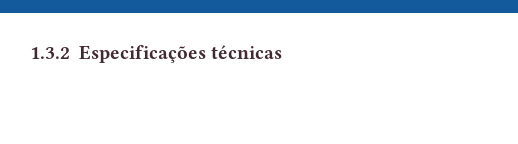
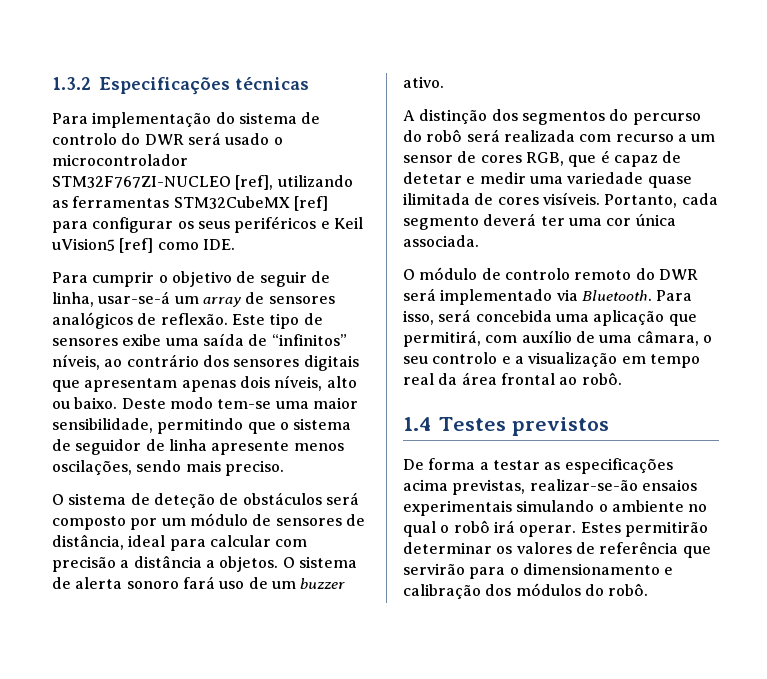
(282, 52) none -> [52,112,321,128] [52,132,283,145] [52,154,188,166] [52,175,353,190] [52,196,328,211] [52,216,363,233] [52,238,235,253] [52,271,330,287] [52,291,335,307] [52,312,323,329] [52,333,347,346] [52,354,359,371] [52,375,357,392] [52,397,358,409] [52,418,352,434] [52,439,344,455] [52,460,284,476] [52,492,359,508] [52,513,365,530] [52,534,308,551] [52,555,357,572] [52,576,346,589] [403,76,444,88] [403,109,701,125] [403,129,716,142] [403,150,682,167] [403,172,692,188] [403,192,718,208] [403,213,676,230] [403,235,479,247] [403,267,698,280] [403,288,693,305] [403,309,697,326] [403,330,712,347] [403,352,700,368] [403,372,622,385] [403,417,609,436] [403,458,673,474] [403,479,697,495] [403,500,708,516] [403,520,708,537] [403,541,711,558] [403,563,674,579] [403,583,649,599] // Para implementação do sistema de controlo do DWR será usado o microcontrolador STM32F767ZI-NUCLEO [ref], utilizando as ferramentas STM32CubeMX [ref] para configurar os seus periféricos e Keil uVision5 [ref] como IDE. // Para cumprir o objetivo de seguir de linha, usar-se-á um array de sensores analógicos de reflexão. Este tipo de sensores exibe uma saída de “infinitos” níveis, ao contrário dos sensores digitais que apresentam apenas dois níveis, alto ou baixo. Deste modo tem-se uma maior sensibilidade, permitindo que o sistema de seguidor de linha apresente menos oscilações, sendo mais preciso. // O sistema de deteção de obstáculos será composto por um módulo de sensores de distância, ideal para calcular com precisão a distância a objetos. O sistema de alerta sonoro fará uso de um buzzer ativo. // A distinção dos segmentos do percurso do robô será realizada com recurso a um sensor de cores RGB, que é capaz de detetar e medir uma variedade quase ilimitada de cores visíveis. Portanto, cada segmento deverá ter uma cor única associada. // O módulo de controlo remoto do DWR será implementado via Bluetooth. Para isso, será concebida uma aplicação que permitirá, com auxílio de uma câmara, o seu controlo e a visualização em tempo real da área frontal ao robô. // 1.4 Testes previstos // De forma a testar as especificações acima previstas, realizar-se-ão ensaios experimentais simulando o ambiente no qual o robô irá operar. Estes permitirão determinar os valores de referência que servirão para o dimensionamento e calibração dos módulos do robô.

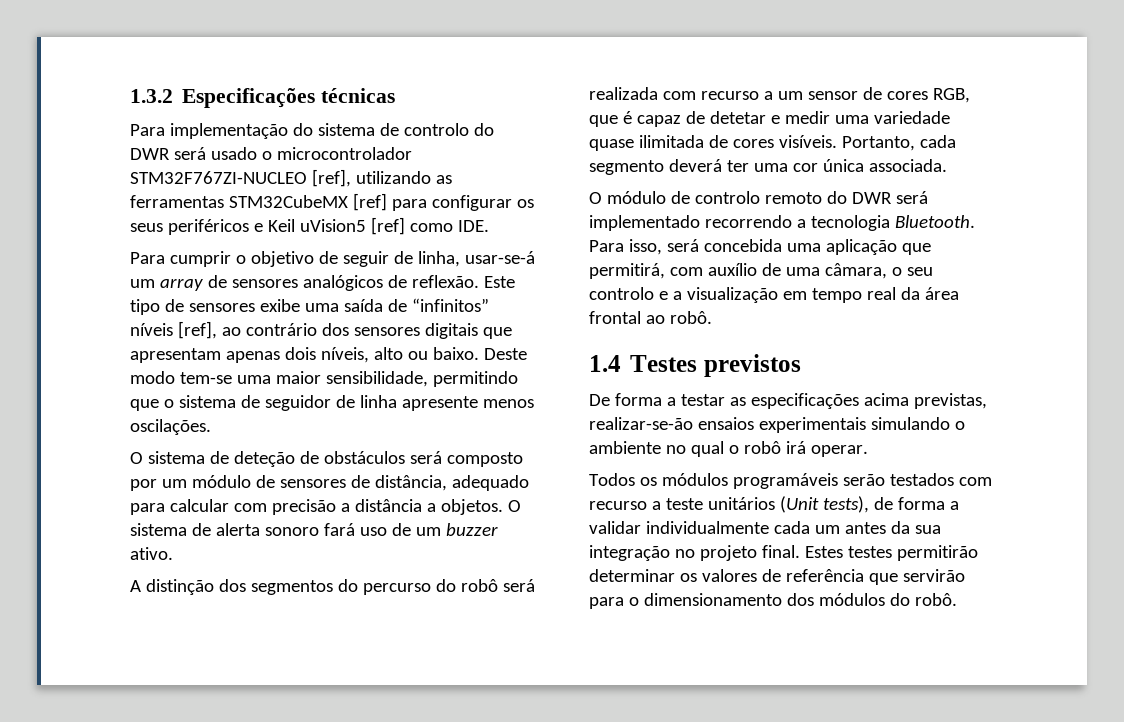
[52,354,100,370] níveis, -> [130,321,217,339] níveis [ref],
[52,460,284,476] oscilações, sendo mais preciso. -> [130,419,211,435] oscilações.
[128,535,166,547] ideal -> [451,475,529,491] adequado
[556,289,578,301] via -> [704,215,890,231] recorrendo a tecnologia
[580,522,621,533] Estes -> [589,473,992,489] [589,496,959,513] [589,521,941,534] [589,545,892,561] // Todos os módulos programáveis serão testados com recurso a teste unitários (Unit tests), de forma a validar individualmente cada um antes da sua integração no projeto final. Estes testes
[664,567,674,575] [403,584,481,599] e calibração -> (782, 599) none

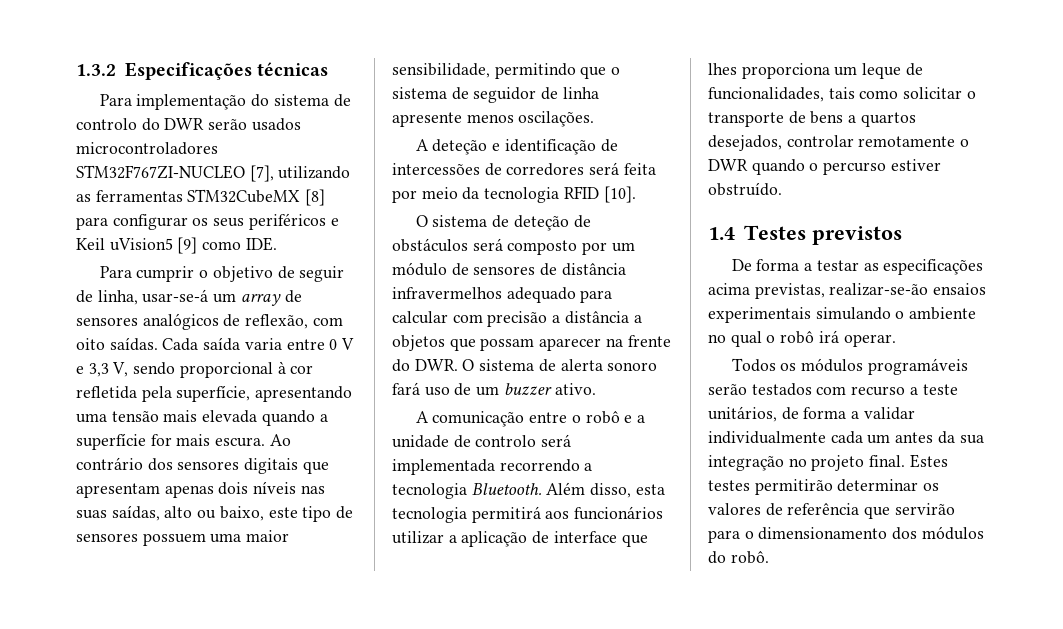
[173,147,412,160] [130,169,351,187] será usado o microcontrolador STM32F767ZI-NUCLEO [ref], -> [208,118,301,131] [76,142,218,155] [76,165,274,182] serão usados microcontroladores STM32F767ZI-NUCLEO [7],
[352,193,387,211] [ref] -> [305,189,326,206] [8]
[370,217,405,235] [ref] -> [177,237,198,254] [9]
[411,275,515,288] [130,298,489,315] [130,321,241,339] reflexão. Este tipo de sensores exibe uma saída de “infinitos” níveis [ref], ao -> [245,314,343,329] [76,337,355,351] [76,361,314,378] [76,385,353,402] [76,410,328,426] [76,433,291,450] reflexão, com oito saídas. Cada saída varia entre 0 V e 3,3 V, sendo proporcional à cor refletida pela superfície, apresentando uma tensão mais elevada quando a superfície for mais escura. Ao
[320,347,527,363] [130,371,232,384] níveis, alto ou baixo. Deste modo tem-se -> [253,481,325,494] [76,505,354,522] [76,533,206,546] níveis nas suas saídas, alto ou baixo, este tipo de sensores possuem
(211, 427) none -> [415,139,618,155] [392,162,656,176] [392,186,636,203] // A deteção e identificação de intercessões de corredores será feita por meio da tecnologia RFID [10].
[374,475,447,491] distância, -> [561,263,626,276] [392,287,502,299] distância infravermelhos
[440,499,503,515] objetos. -> [392,335,671,351] [392,359,458,372] objetos que possam aparecer na frente do DWR.
[145,579,535,595] [589,87,970,103] [589,111,950,127] [589,135,956,151] [589,159,947,175] [589,191,928,204] [589,215,975,231] [589,239,931,255] [589,263,933,279] [589,287,959,303] [589,311,712,324] distinção dos segmentos do percurso do robô será realizada com recurso a um sensor de cores RGB, que é capaz de detetar e medir uma variedade quase ilimitada de cores visíveis. Portanto, cada segmento deverá ter uma cor única associada. // O módulo de controlo remoto do DWR será implementado recorrendo a tecnologia Bluetooth. Para isso, será concebida uma aplicação que permitirá, com auxílio de uma câmara, o seu controlo e a visualização em tempo real da área frontal ao robô. -> [432,411,646,427] [392,434,572,448] [392,459,593,475] [392,482,665,499] [392,506,664,523] [392,531,648,547] [708,63,923,79] [708,87,976,102] [708,111,916,127] [708,135,970,151] [708,159,941,175] [708,182,782,196] comunicação entre o robô e a unidade de controlo será implementada recorrendo a tecnologia Bluetooth. Além disso, esta tecnologia permitirá aos funcionários utilizar a aplicação de interface que lhes proporciona um leque de funcionalidades, tais como solicitar o transporte de bens a quartos desejados, controlar remotamente o DWR quando o percurso estiver obstruído.
[707,496,869,513] unitários (Unit tests), -> [708,406,777,422] unitários,

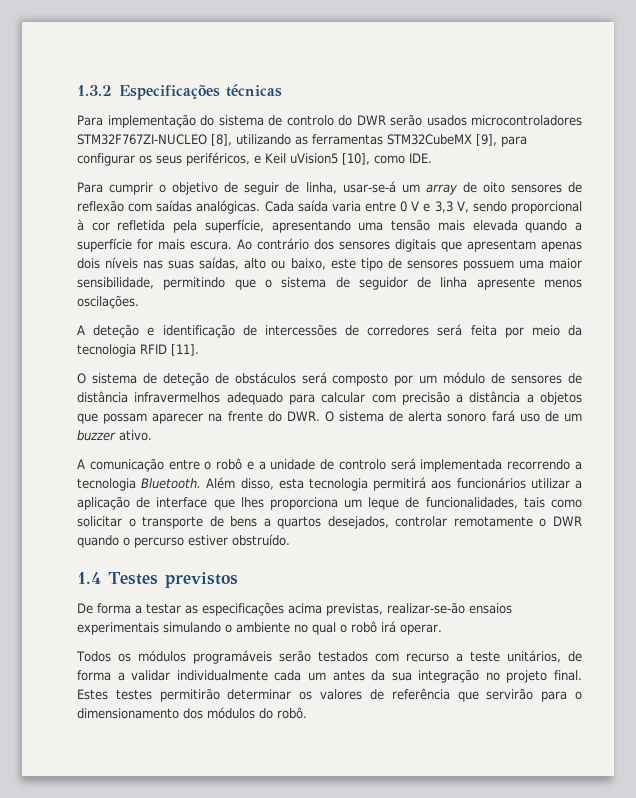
[249,165,274,182] [7], -> [211,134,232,146] [8],
[305,189,326,206] [8] -> [476,134,497,146] [9],
[248,213,326,230] periféricos -> [186,152,250,166] periféricos,
[177,237,198,254] [9] -> [342,153,370,165] [10],
[76,313,343,330] [76,337,158,351] sensores analógicos de reflexão, com oito saídas. -> [482,182,582,193] [77,200,261,214] oito sensores de reflexão com saídas analógicas.
[603,186,636,203] [10]. -> [171,344,199,356] [11].

